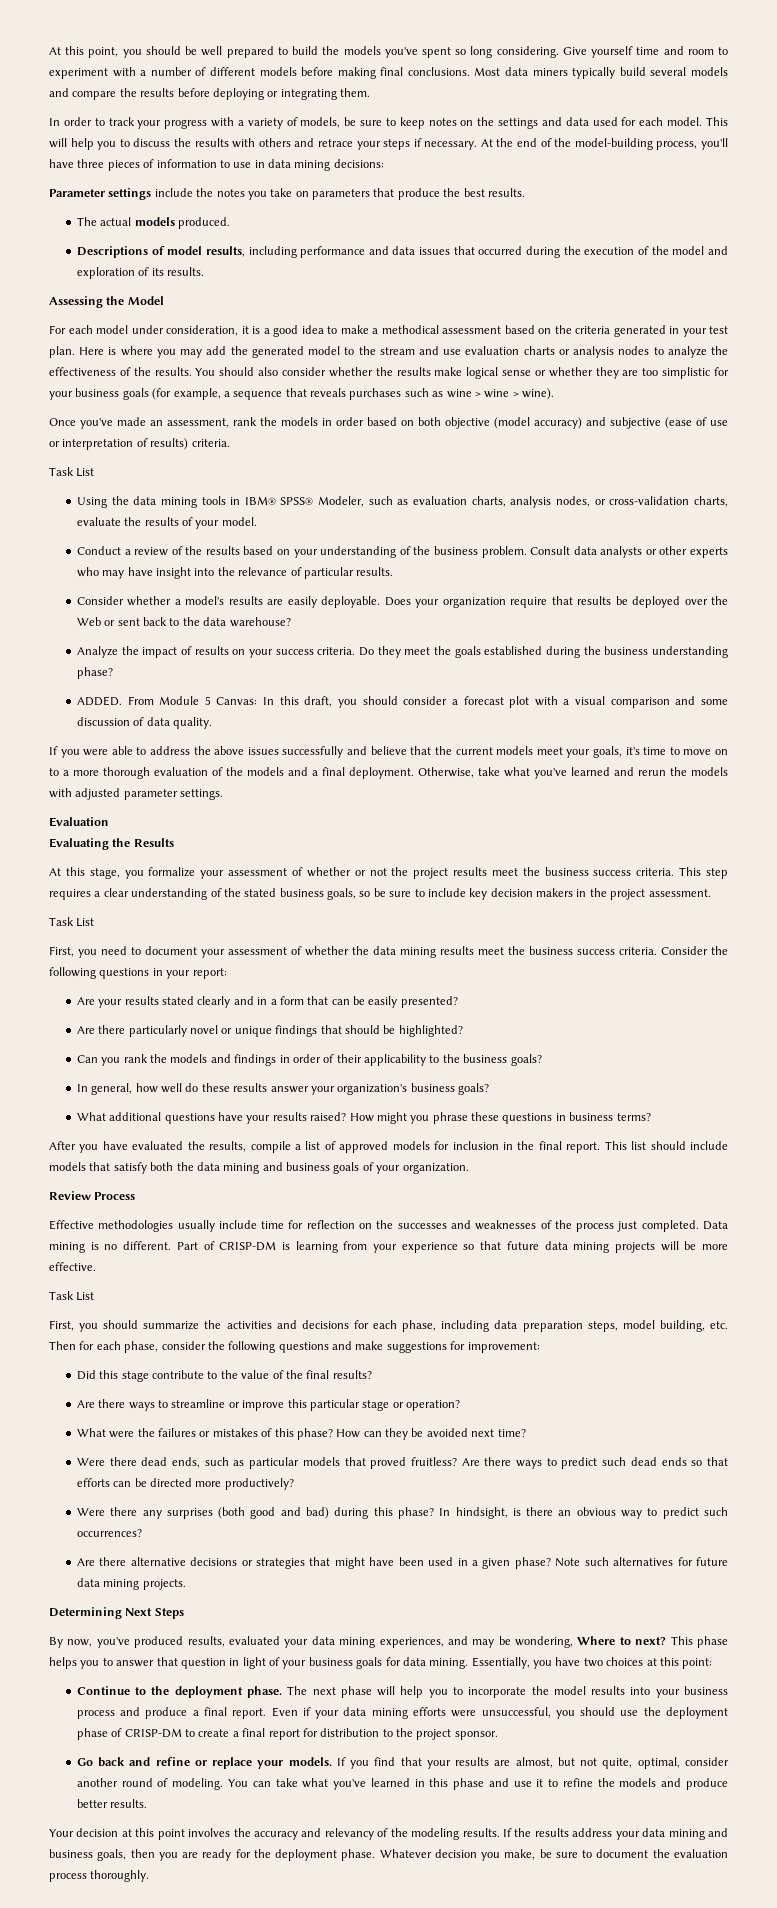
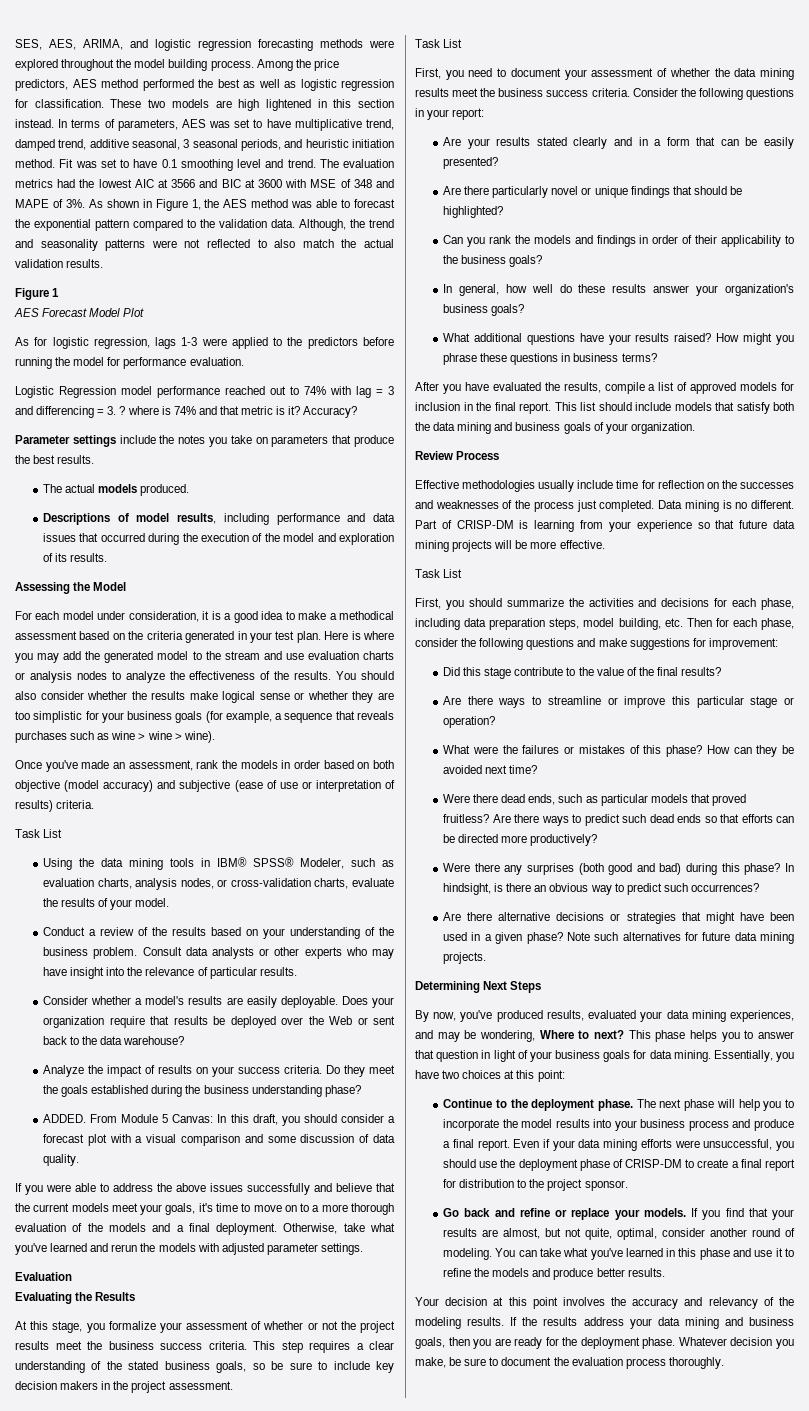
[49,46,729,58] [49,67,728,79] [49,88,370,100] [49,117,728,129] [49,138,728,150] [49,159,384,171] At this point, you should be well prepared to build the models you've spent so long considering. Give yourself time and room to experiment with a number of different models before making final conclusions. Most data miners typically build several models and compare the results before deploying or integrating them. // In order to track your progress with a variety of models, be sure to keep notes on the settings and data used for each model. This will help you to discuss the results with others and retrace your steps if necessary. At the end of the model-building process, you'll have three pieces of information to use in data mining decisions: -> [15,39,394,51] [15,59,339,71] [15,79,394,91] [15,99,394,111] [15,119,394,131] [15,139,394,151] [15,159,394,171] [15,179,394,188] [15,199,395,211] [15,219,394,231] [15,239,395,251] [15,259,104,268] [15,288,60,300] [14,308,145,317] [15,337,394,349] [15,357,244,369] [15,386,394,398] [15,406,358,418] SES, AES, ARIMA, and logistic regression forecasting methods were explored throughout the model building process. Among the price predictors, AES method performed the best as well as logistic regression for classification. These two models are high lightened in this section instead. In terms of parameters, AES was set to have multiplicative trend, damped trend, additive seasonal, 3 seasonal periods, and heuristic initiation method. Fit was set to have 0.1 smoothing level and trend. The evaluation metrics had the lowest AIC at 3566 and BIC at 3600 with MSE of 348 and MAPE of 3%. As shown in Figure 1, the AES method was able to forecast the exponential pattern compared to the validation data. Although, the trend and seasonality patterns were not reflected to also match the actual validation results. // Figure 1 // AES Forecast Model Plot // As for logistic regression, lags 1-3 were applied to the predictors before running the model for performance evaluation. // Logistic Regression model performance reached out to 74% with lag = 3 and differencing = 3. ? where is 74% and that metric is it? Accuracy?

